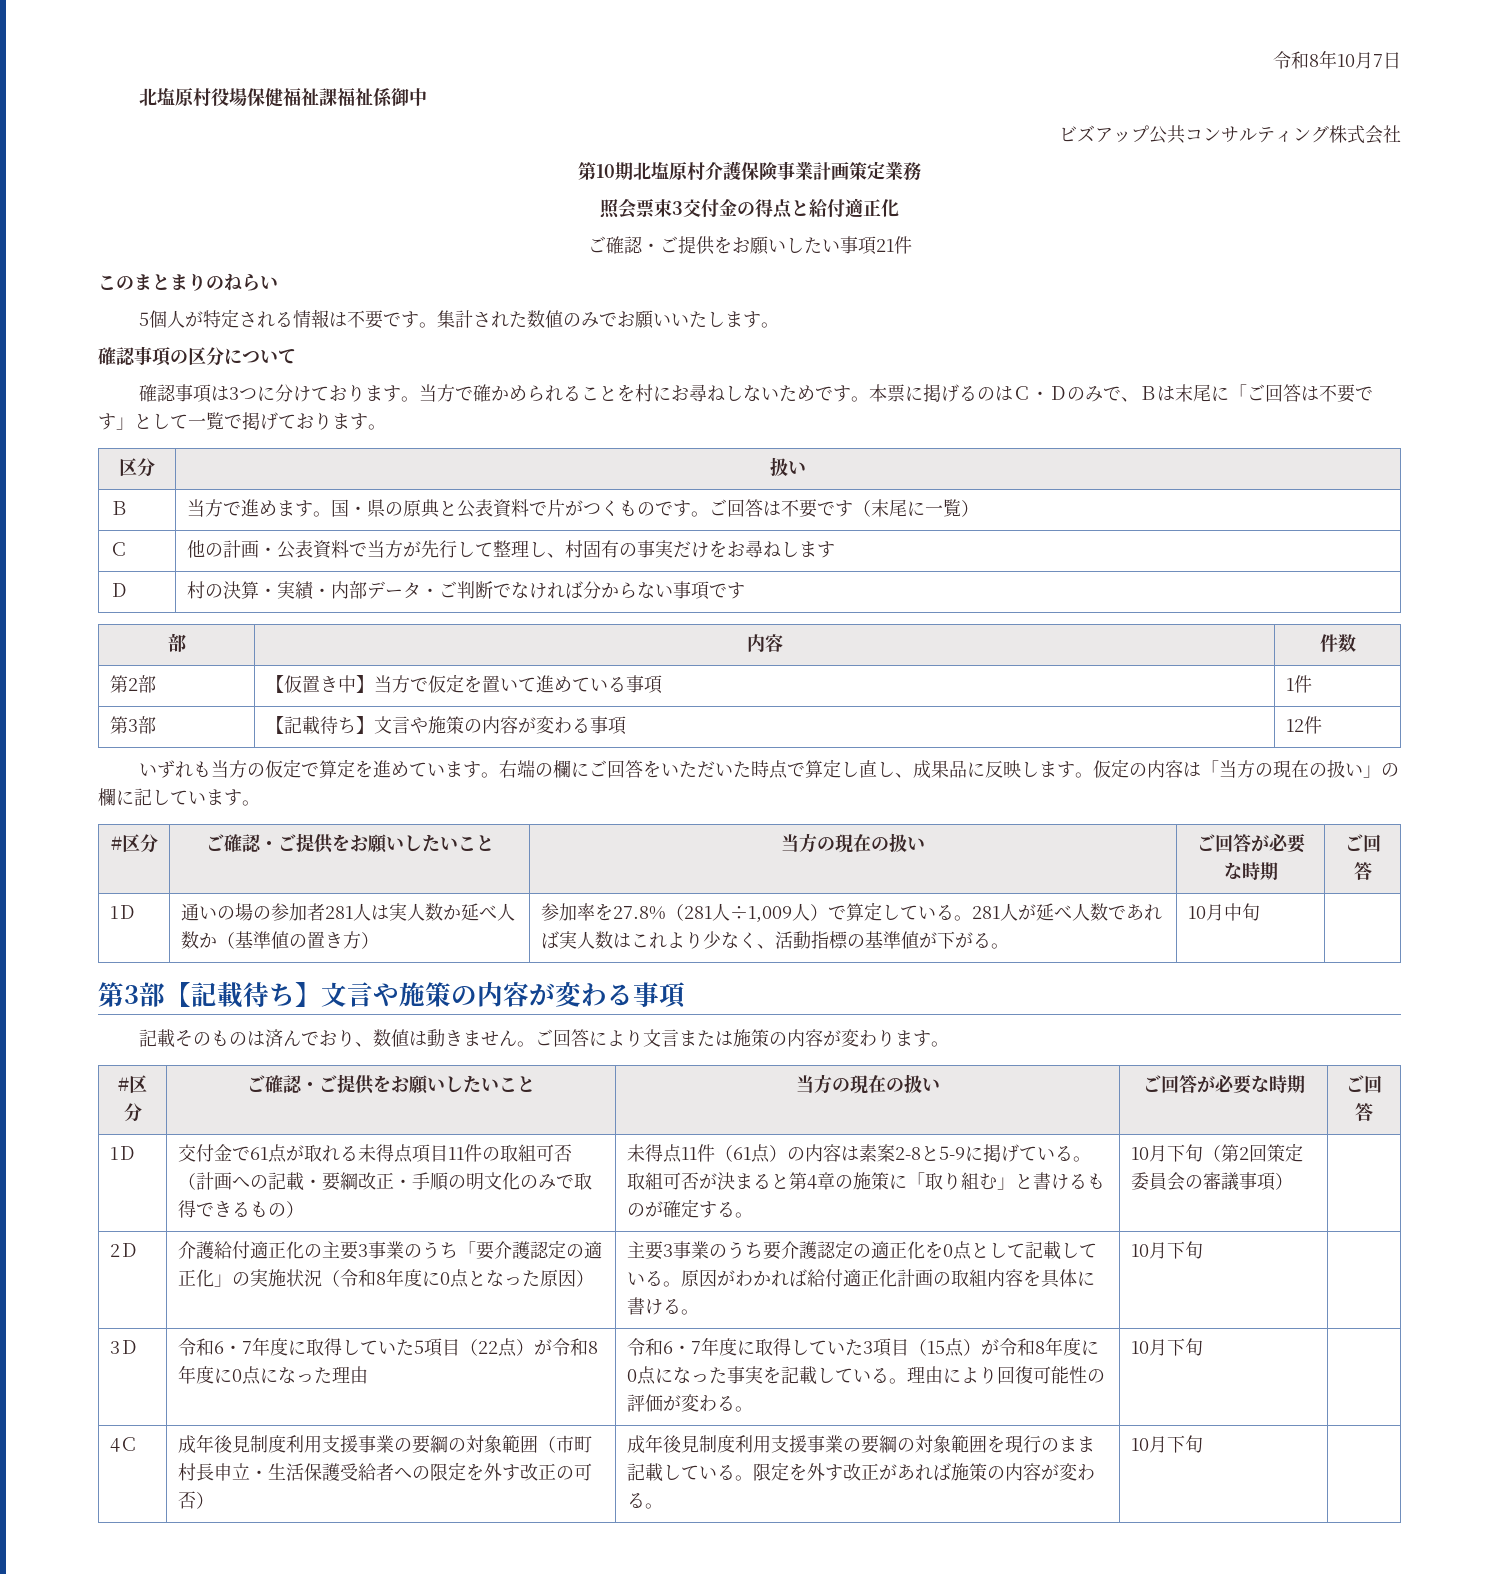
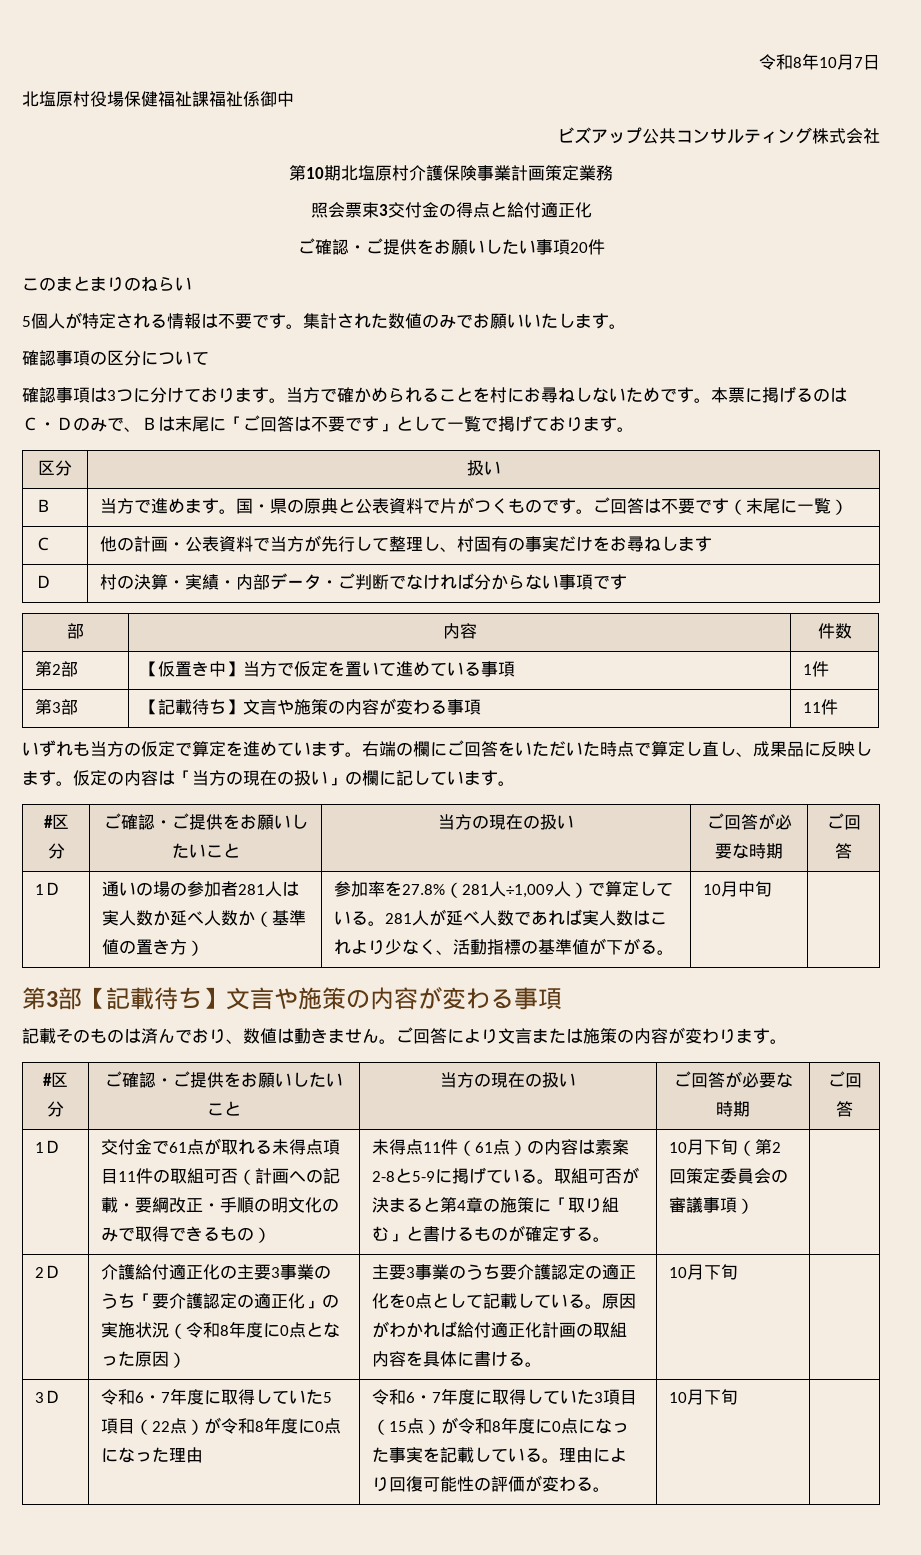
[875,239,894,252] 21 -> [569,242,588,253] 20
[1285,719,1304,732] 12 -> [803,702,822,713] 11
[109,1437,138,1452] [177,1434,592,1454] [177,1462,592,1481] [177,1491,214,1509] [626,1434,1095,1454] [626,1462,1095,1482] [626,1493,663,1509] [1130,1435,1203,1453] // 4Ｃ | 成年後見制度利用支援事業の要綱の対象範囲（市町村長申立・生活保護受給者への限定を外す改正の可否） | 成年後見制度利用支援事業の要綱の対象範囲を現行のまま記載している。限定を外す改正があれば施策の内容が変わる。 | 10月下旬 | -> (739, 1397) none

